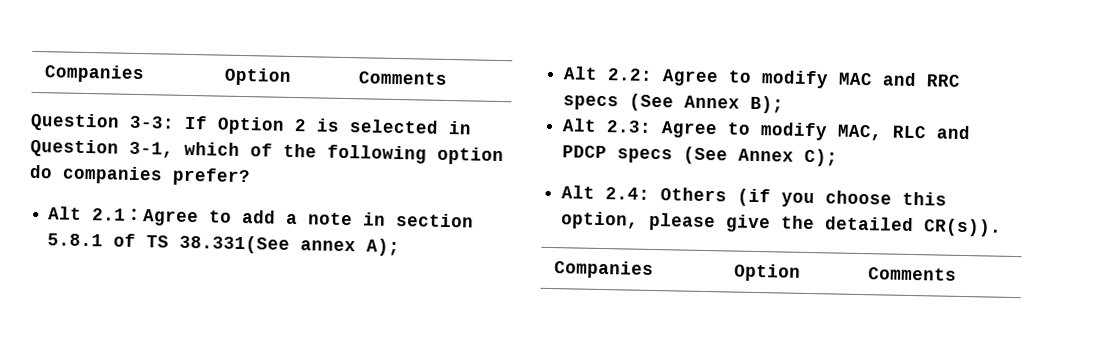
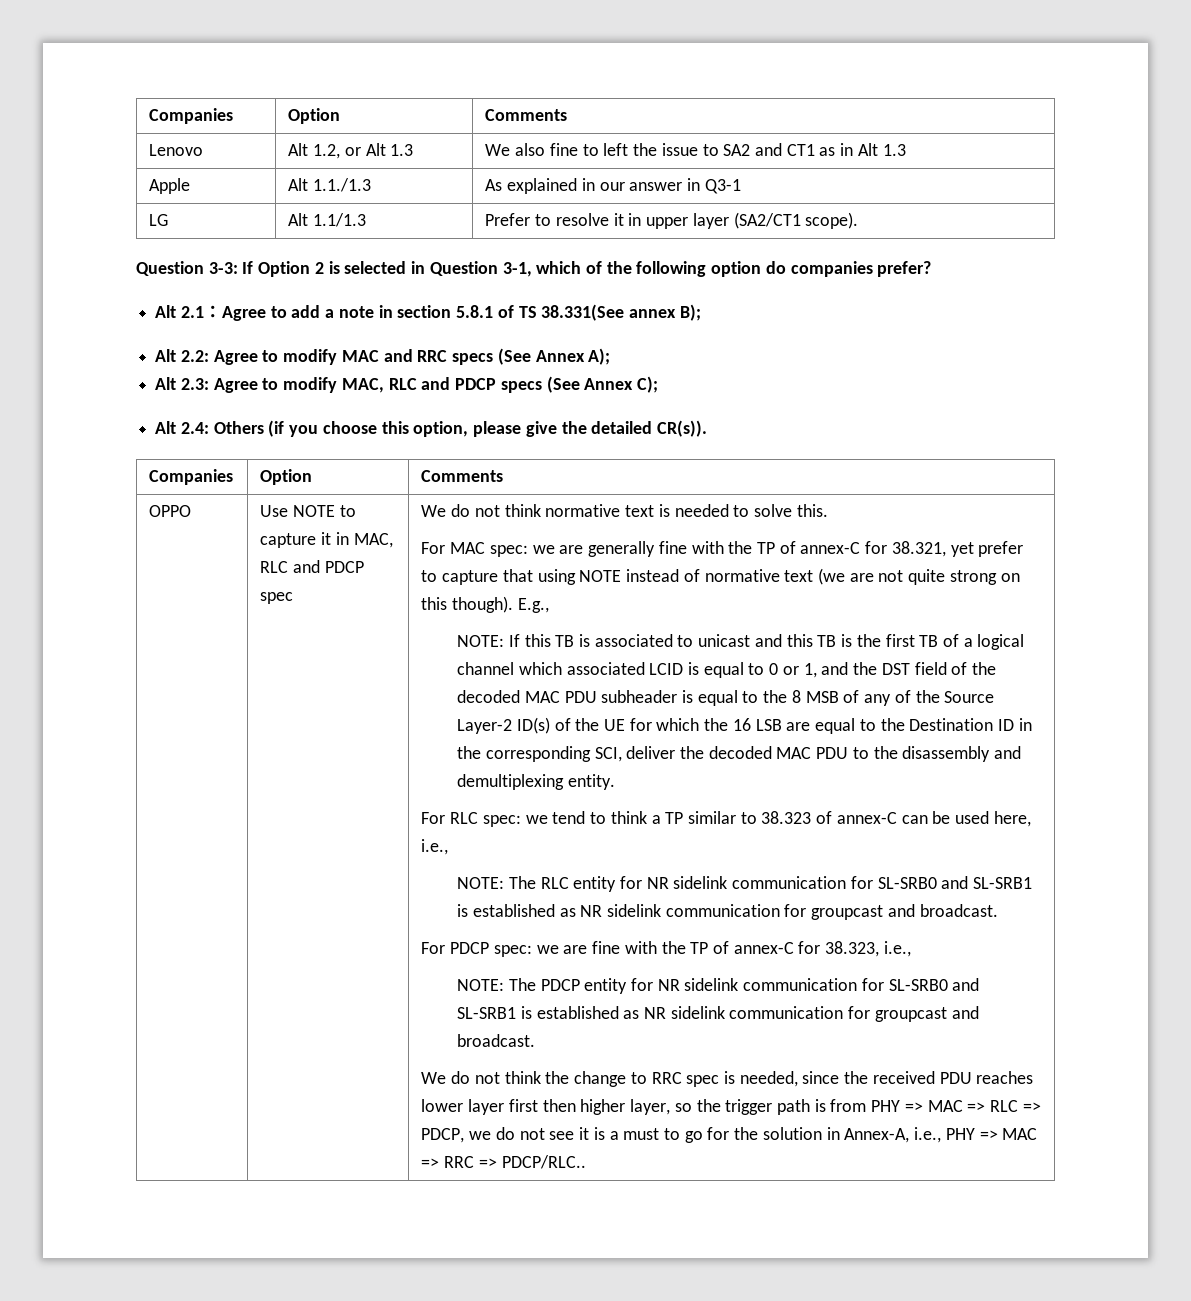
[44,64,146,84] [224,67,293,86] [358,71,448,85] Companies | Option | Comments -> [149,108,234,124] [288,108,341,124] [485,109,568,121] [149,144,204,156] [288,143,414,159] [485,143,906,156] [149,178,191,194] [288,178,372,192] [485,178,741,194] [149,214,169,226] [288,213,367,227] [485,212,859,229] Companies | Option | Comments // Lenovo | Alt 1.2, or Alt 1.3 | We also fine to left the issue to SA2 and CT1 as in Alt 1.3 // Apple | Alt 1.1./1.3 | As explained in our answer in Q3-1 // LG | Alt 1.1/1.3 | Prefer to resolve it in upper layer (SA2/CT1 scope).
[366,238,401,257] A); -> [679,304,701,321] B);
[750,95,785,114] B); -> [588,348,611,365] A);
(958, 274) none -> [149,505,192,517] [260,505,356,517] [260,532,393,548] [260,560,364,573] [260,592,294,604] [421,504,828,517] [421,541,1024,557] [421,568,1020,585] [421,596,549,613] [457,634,1025,650] [457,662,996,678] [457,690,995,706] [457,717,1032,734] [457,746,1022,762] [457,774,615,790] [421,811,1031,827] [421,839,449,855] [457,876,1033,892] [457,904,998,920] [421,941,911,957] [457,978,980,994] [457,1006,979,1022] [457,1034,536,1047] [421,1071,1034,1087] [421,1099,1041,1115] [421,1127,1038,1143] [421,1155,586,1169] // OPPO | Use NOTE to capture it in MAC, RLC and PDCP spec | We do not think normative text is needed to solve this. // For MAC spec: we are generally fine with the TP of annex-C for 38.321, yet prefer to capture that using NOTE instead of normative text (we are not quite strong on this though). E.g., // NOTE: If this TB is associated to unicast and this TB is the first TB of a logical channel which associated LCID is equal to 0 or 1, and the DST field of the decoded MAC PDU subheader is equal to the 8 MSB of any of the Source Layer-2 ID(s) of the UE for which the 16 LSB are equal to the Destination ID in the corresponding SCI, deliver the decoded MAC PDU to the disassembly and demultiplexing entity. // For RLC spec: we tend to think a TP similar to 38.323 of annex-C can be used here, i.e., // NOTE: The RLC entity for NR sidelink communication for SL-SRB0 and SL-SRB1 is established as NR sidelink communication for groupcast and broadcast. // For PDCP spec: we are fine with the TP of annex-C for 38.323, i.e., // NOTE: The PDCP entity for NR sidelink communication for SL-SRB0 and SL-SRB1 is established as NR sidelink communication for groupcast and broadcast. // We do not think the change to RRC spec is needed, since the received PDU reaches lower layer first then higher layer, so the trigger path is from PHY => MAC => RLC => PDCP, we do not see it is a must to go for the solution in Annex-A, i.e., PHY => MAC => RRC => PDCP/RLC..

